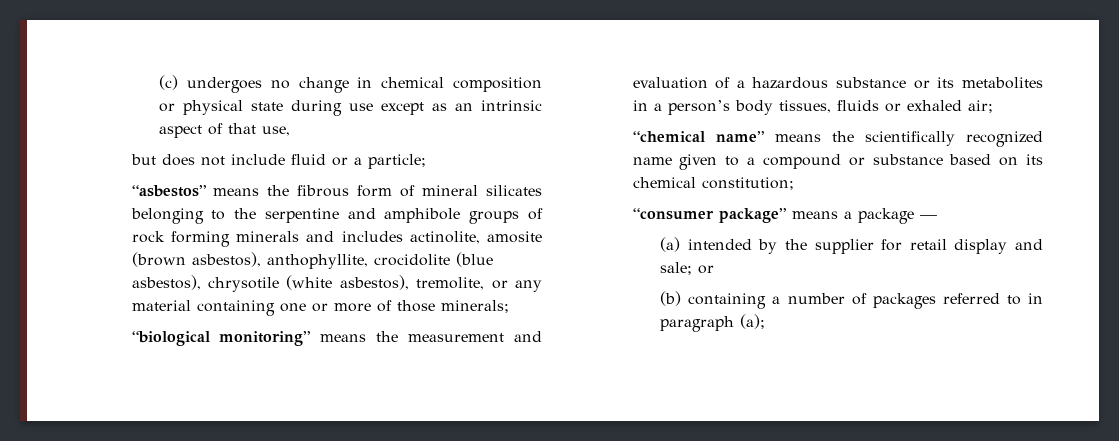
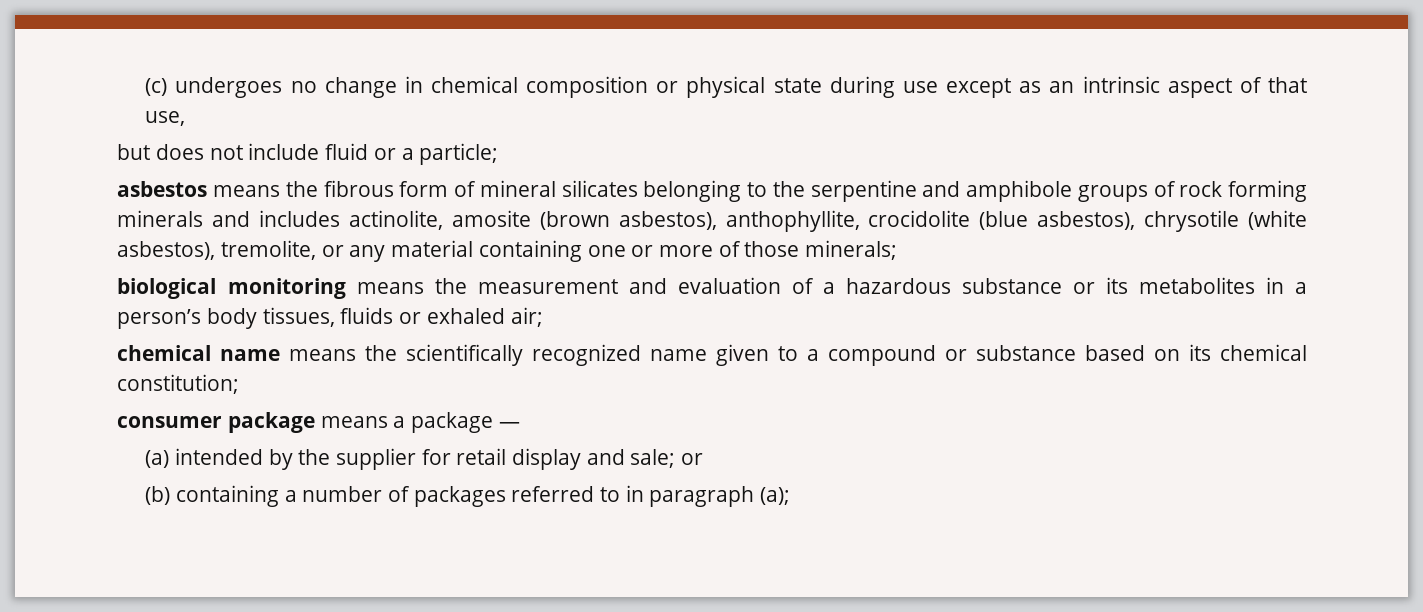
[131,185,206,197] “asbestos” -> [117,181,208,197] asbestos
[131,331,311,346] “biological monitoring” -> [117,278,346,299] biological monitoring
[632,131,764,142] “chemical name” -> [117,345,281,361] chemical name
[632,208,786,223] “consumer package” -> [117,412,316,433] consumer package

